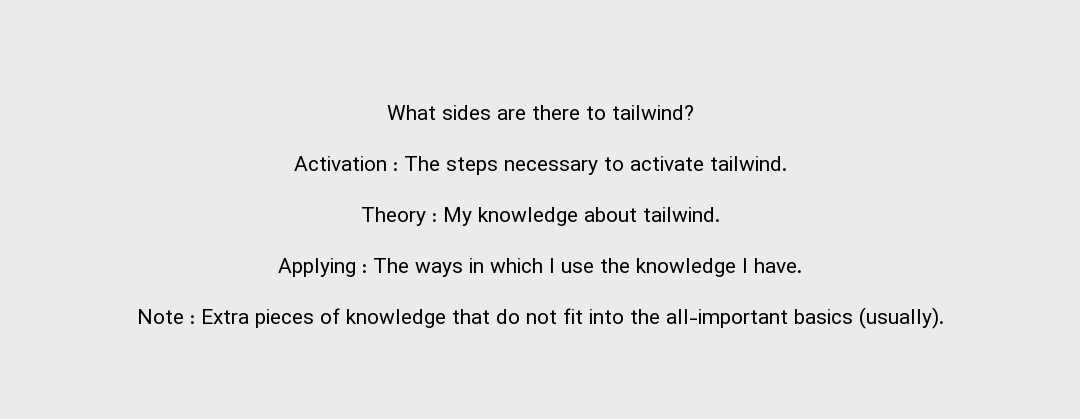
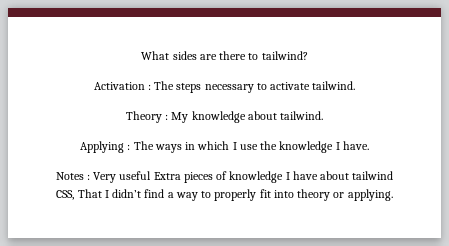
[136,307,944,329] Note : Extra pieces of knowledge that do not fit into the all-important basics (usually). -> [55,171,394,183] [56,189,393,201] Notes : Very useful Extra pieces of knowledge I have about tailwind CSS, That I didn’t find a way to properly fit into theory or applying.

